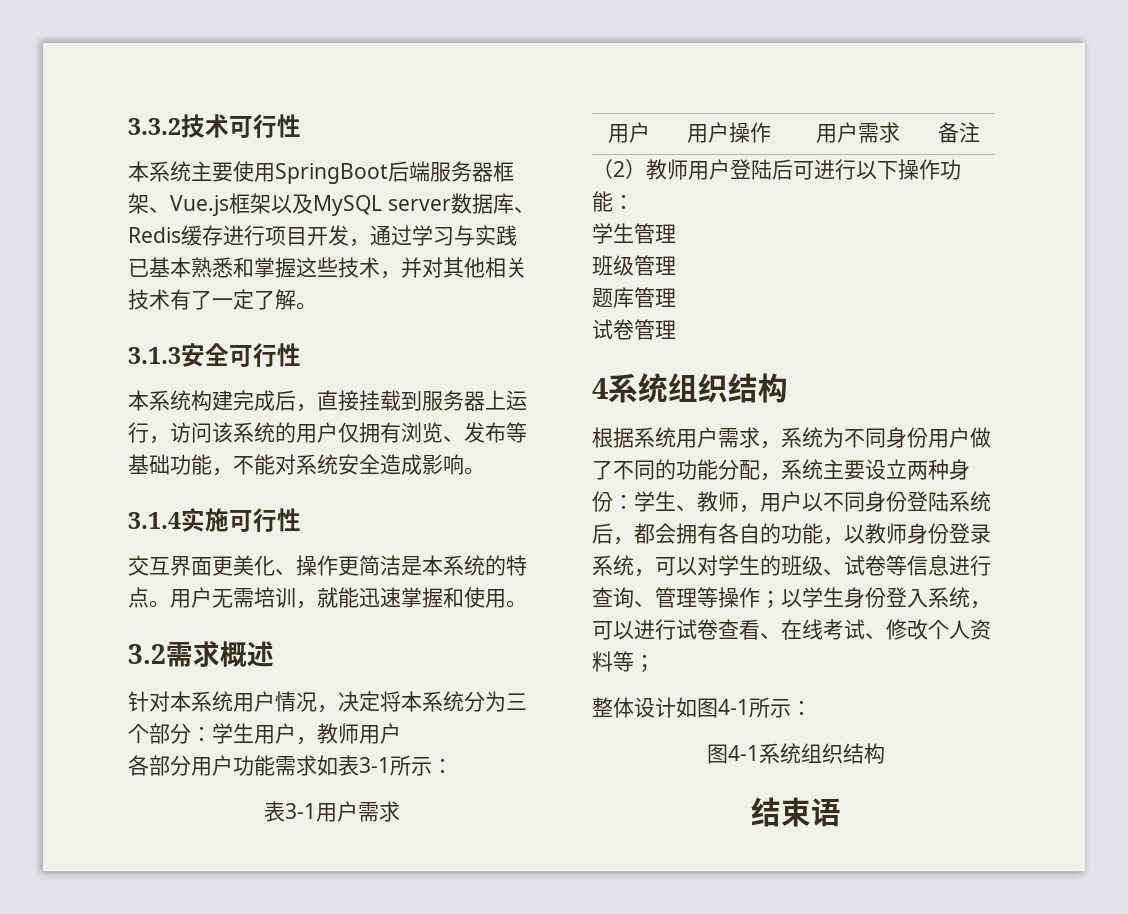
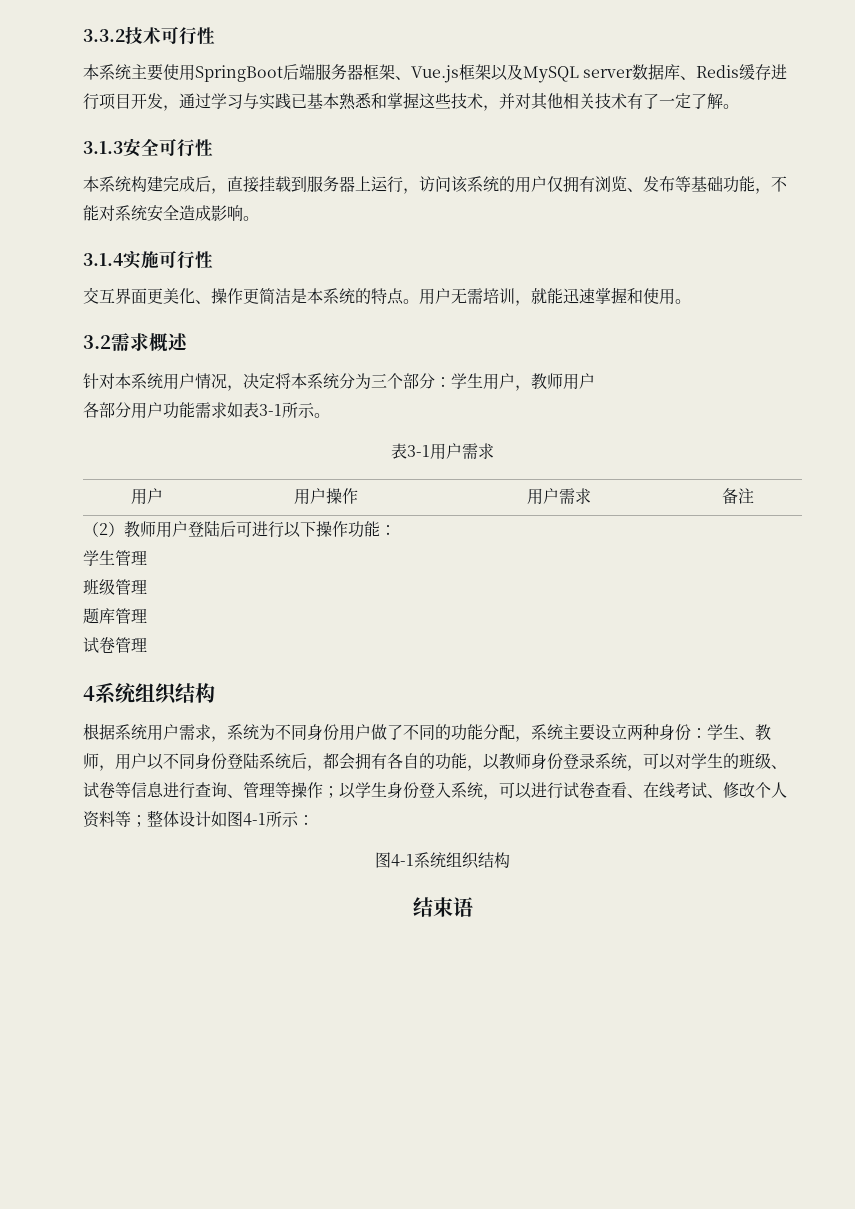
[432,758,453,773] ： -> [314,413,330,418] 。
(655, 663) // -> (147, 821) none

